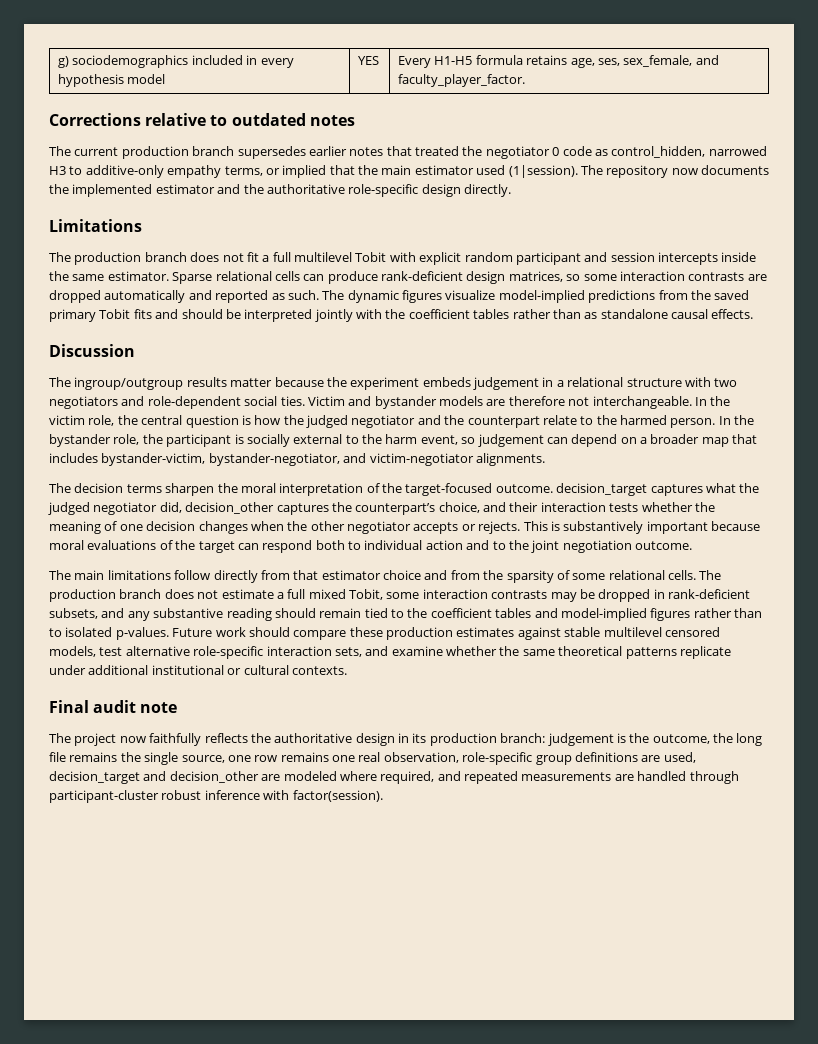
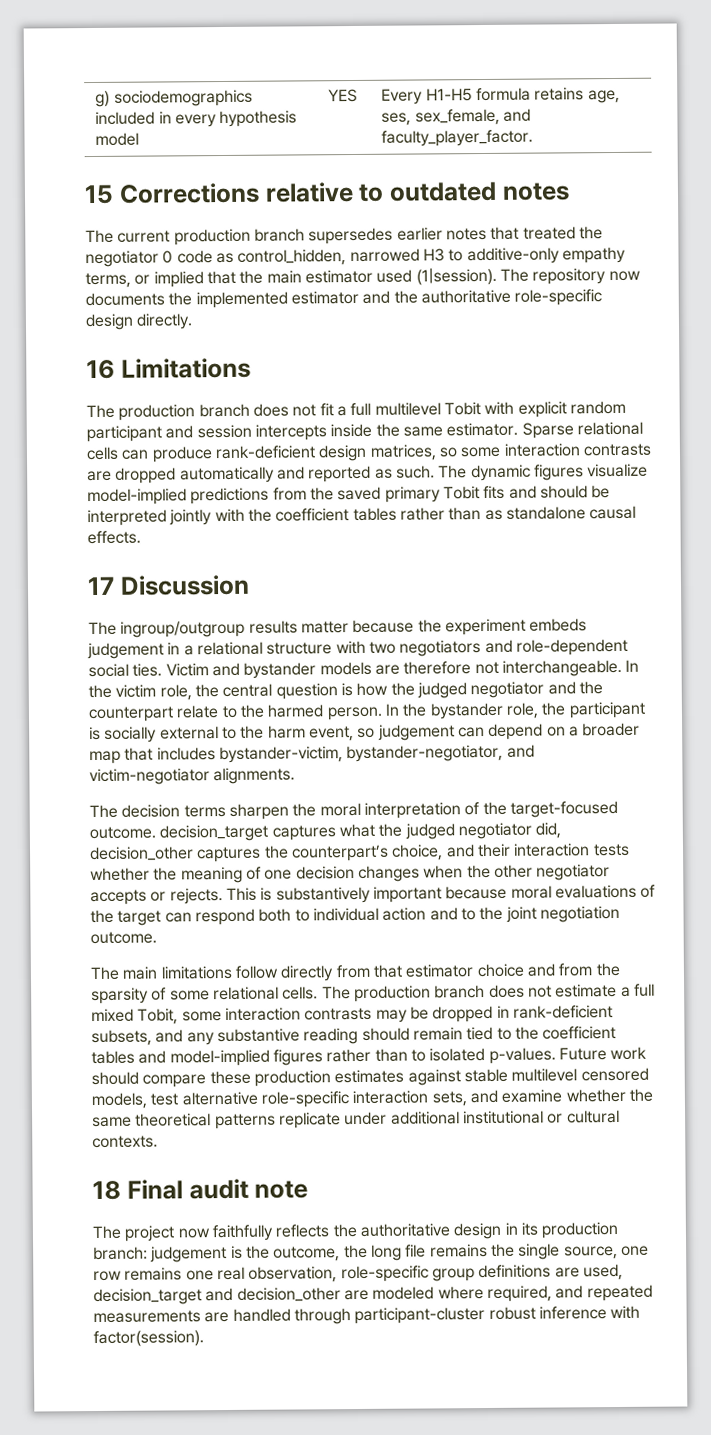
(526, 80) none -> [84,184,114,205] 15
(511, 190) none -> [86,359,115,380] 16
(754, 314) none -> [87,576,115,596] 17
(347, 670) none -> [92,1180,121,1201] 18

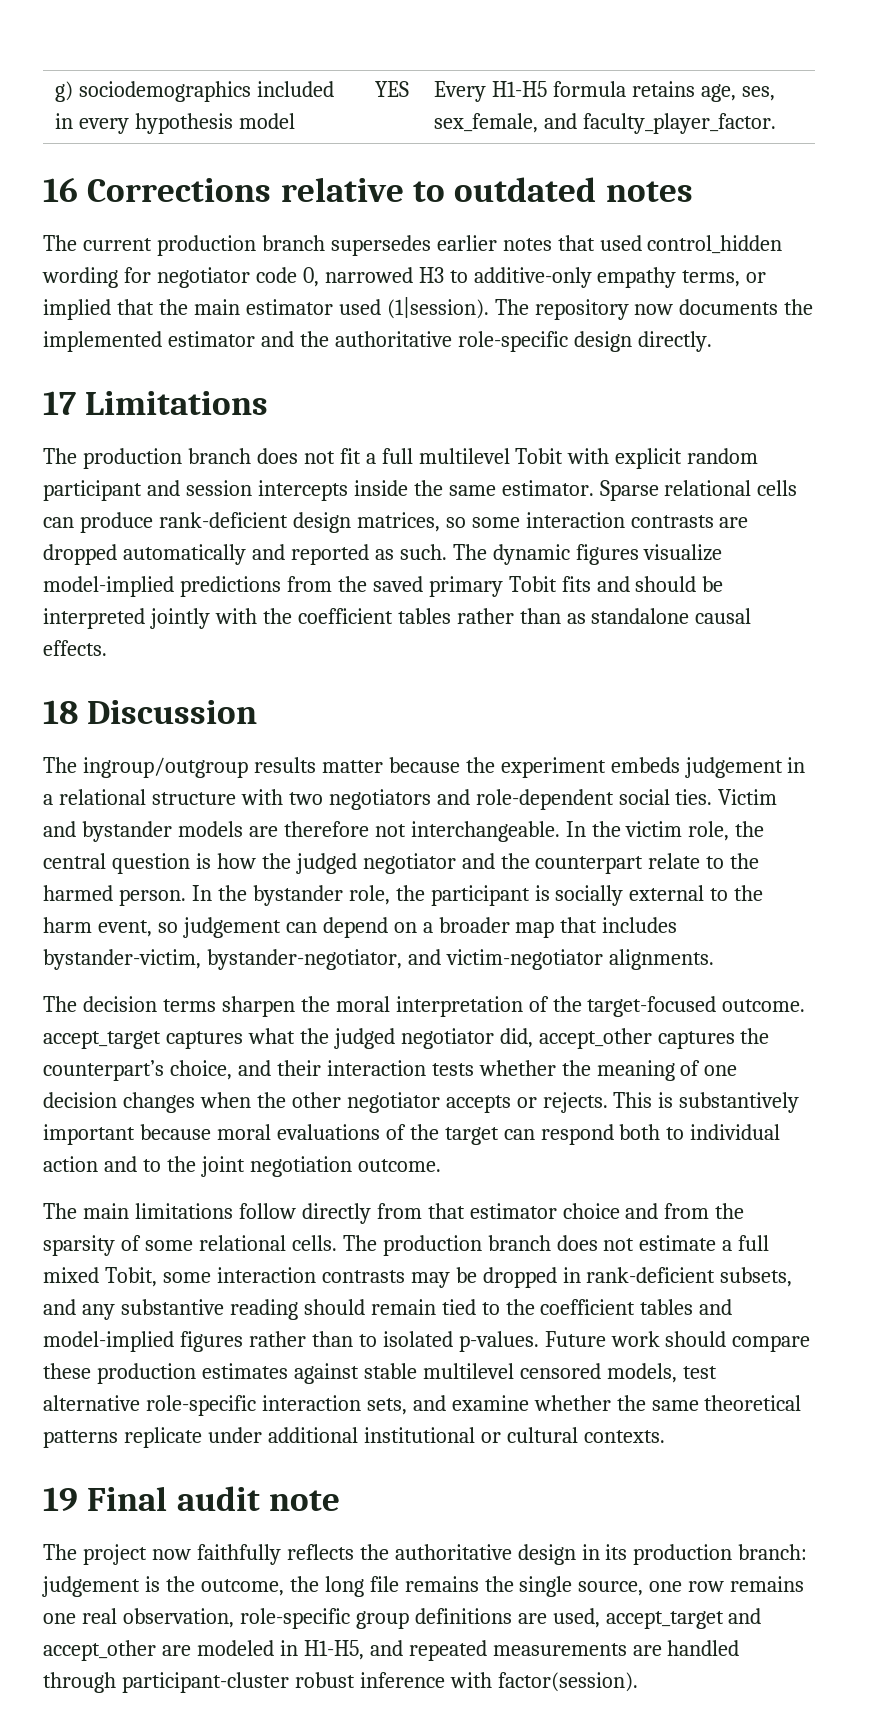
[84,184,114,205] 15 -> [43,177,78,202] 16
[522,226,603,240] [85,249,347,268] treated the negotiator 0 code as control_hidden, -> [599,235,783,254] [42,267,319,288] used control_hidden wording for negotiator code 0,
[86,359,115,380] 16 -> [43,391,76,415] 17
[87,576,115,596] 17 -> [43,700,78,724] 18
[159,824,269,842] decision_target -> [43,1031,161,1049] accept_target
[89,846,194,862] decision_other -> [538,1028,652,1049] accept_other
[92,1180,121,1201] 18 -> [43,1487,78,1512] 19
[93,1285,552,1306] decision_target and decision_other are modeled where required, -> [605,1608,762,1629] [43,1640,364,1661] accept_target and accept_other are modeled in H1-H5,

